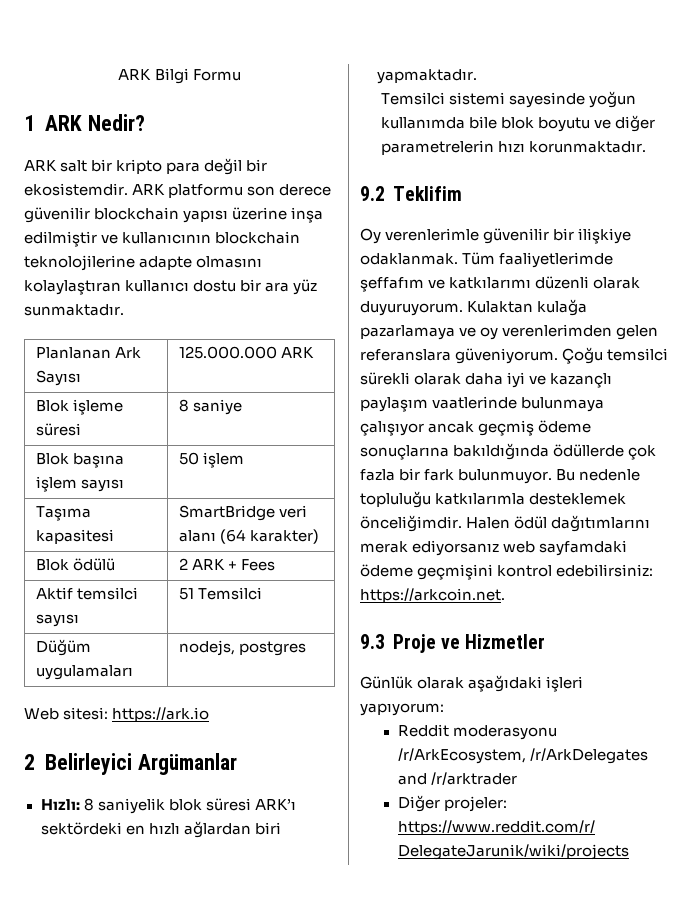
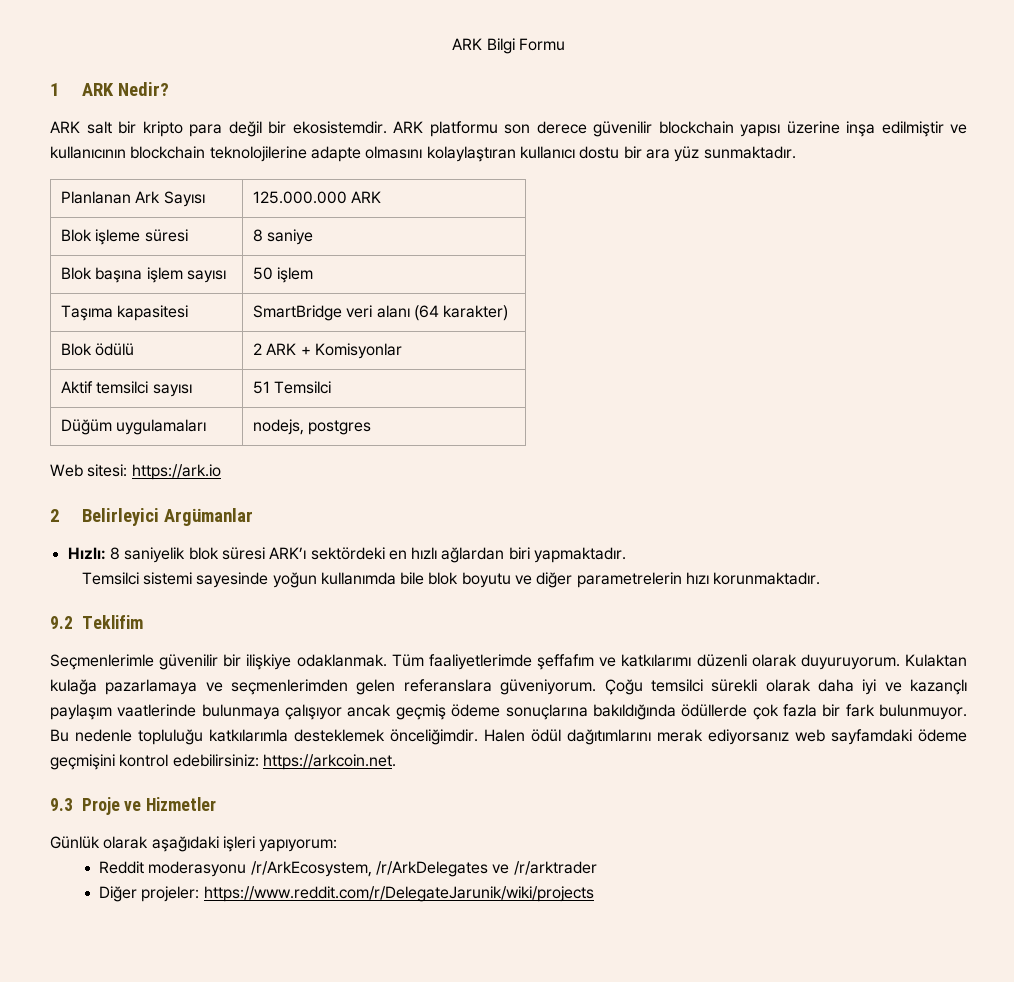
[241,559,276,571] Fees -> [315,343,403,359] Komisyonlar
[360,228,480,244] Oy verenlerimle -> [50,654,154,670] Seçmenlerimle
[480,324,613,340] oy verenlerimden -> [231,679,349,695] seçmenlerimden
[397,773,427,785] and -> [492,864,510,874] ve

